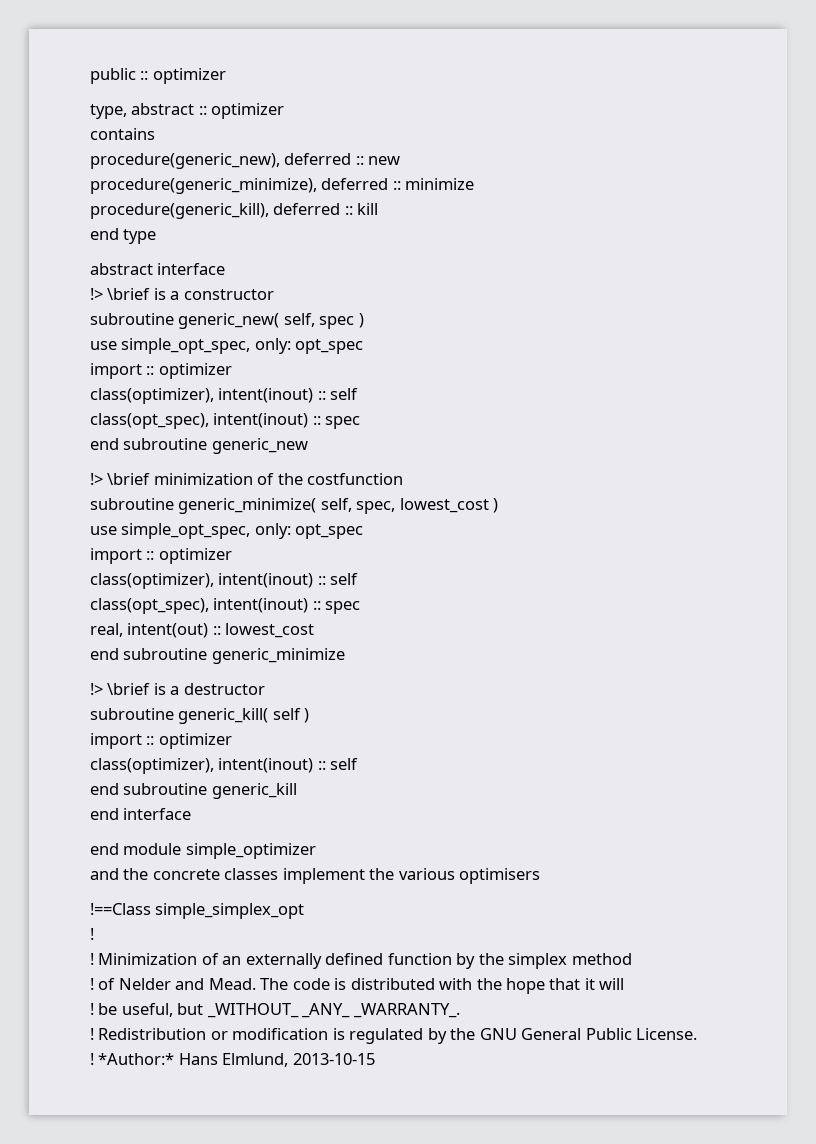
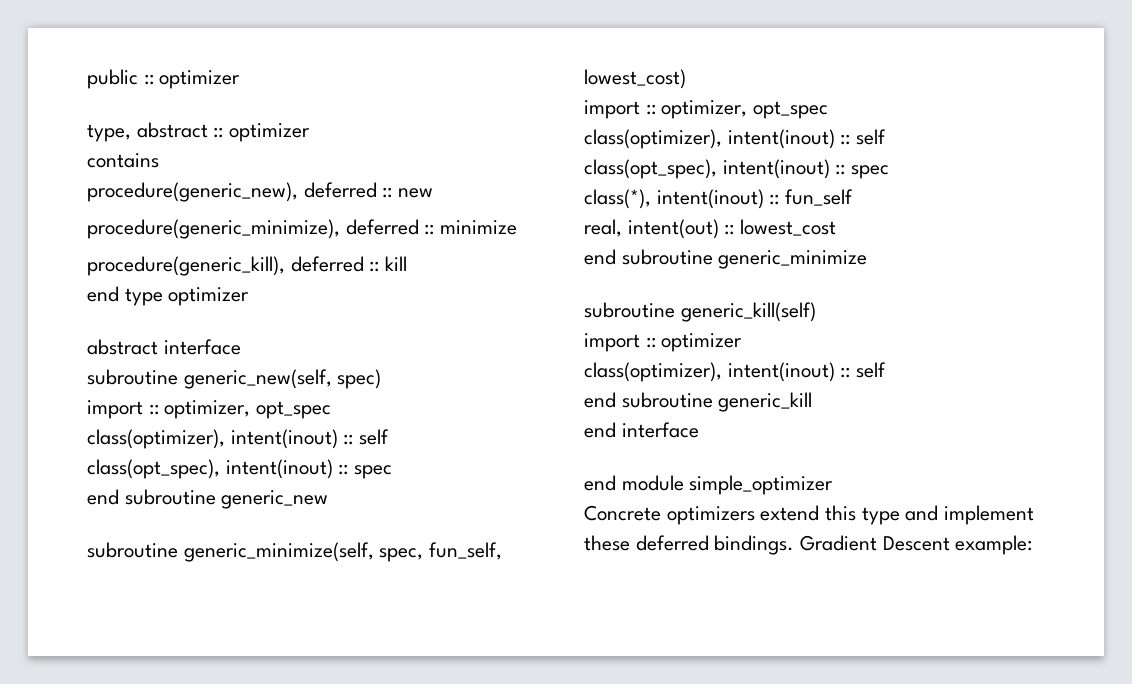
(157, 236) none -> [168,287,250,306] optimizer
[90,288,274,300] [90,313,364,329] [90,338,364,354] [90,363,232,379] !> \brief is a constructor // subroutine generic_new( self, spec ) // use simple_opt_spec, only: opt_spec // import :: optimizer -> [87,369,382,389] [87,400,332,419] subroutine generic_new(self, spec) // import :: optimizer, opt_spec
[90,473,404,485] [90,498,499,514] [90,523,364,539] [90,548,232,564] [90,573,359,589] [90,598,361,614] !> \brief minimization of the costfunction // subroutine generic_minimize( self, spec, lowest_cost ) // use simple_opt_spec, only: opt_spec // import :: optimizer // class(optimizer), intent(inout) :: self // class(opt_spec), intent(inout) :: spec -> [87,542,503,562] [584,69,686,89] [584,100,829,119] [584,129,887,149] [584,159,890,179] [584,189,854,209] subroutine generic_minimize(self, spec, fun_self, lowest_cost) // import :: optimizer, opt_spec // class(optimizer), intent(inout) :: self // class(opt_spec), intent(inout) :: spec // class(*), intent(inout) :: fun_self
[90,683,265,695] [90,708,310,724] !> \brief is a destructor // subroutine generic_kill( self ) -> [584,302,816,322] subroutine generic_kill(self)
[90,868,541,884] [90,903,305,919] [90,928,94,940] [90,953,632,969] [90,978,625,994] [90,1003,460,1018] [90,1028,698,1044] [90,1053,375,1067] and the concrete classes implement the various optimisers // !==Class simple_simplex_opt // ! // ! Minimization of an externally defined function by the simplex method // ! of Nelder and Mead. The code is distributed with the hope that it will // ! be useful, but _WITHOUT_ _ANY_ _WARRANTY_. // ! Redistribution or modification is regulated by the GNU General Public License. // ! *Author:* Hans Elmlund, 2013-10-15 -> [584,505,1035,525] [584,535,1033,555] Concrete optimizers extend this type and implement these deferred bindings. Gradient Descent example:

